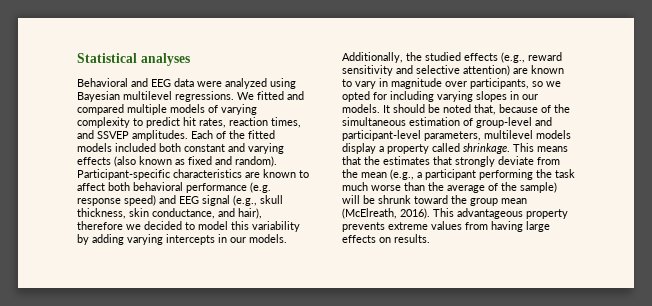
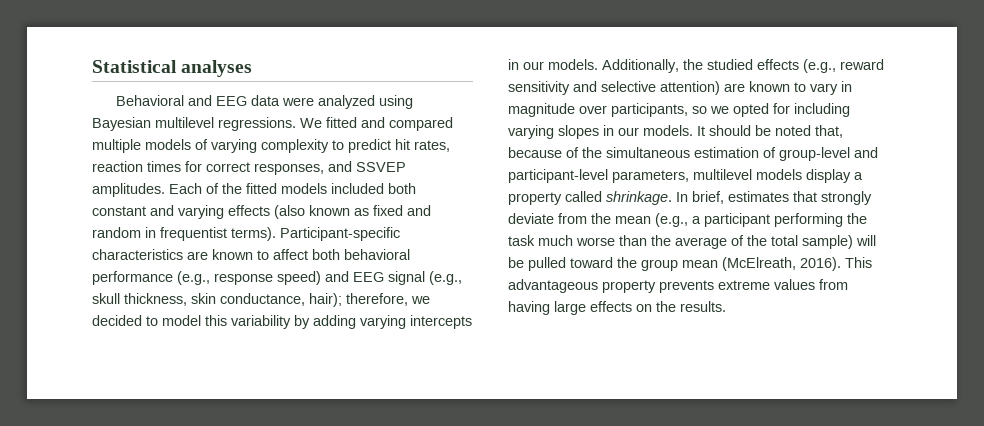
[271,117,301,128] times, -> [147,161,324,175] times for correct responses,
[235,156,277,167] random). -> [92,227,276,241] random in frequentist terms).
[250,182,271,193] (e.g. -> [177,271,210,285] (e.g.,
[218,208,262,219] [77,221,123,230] and hair), therefore -> [309,293,408,307] hair); therefore,
[513,143,568,152] [342,156,380,165] This means that the -> [676,191,724,204] In brief,
(517, 186) none -> [771,235,798,246] total
[378,195,411,204] shrunk -> [528,257,566,271] pulled
(391, 240) none -> [656,301,676,312] the

